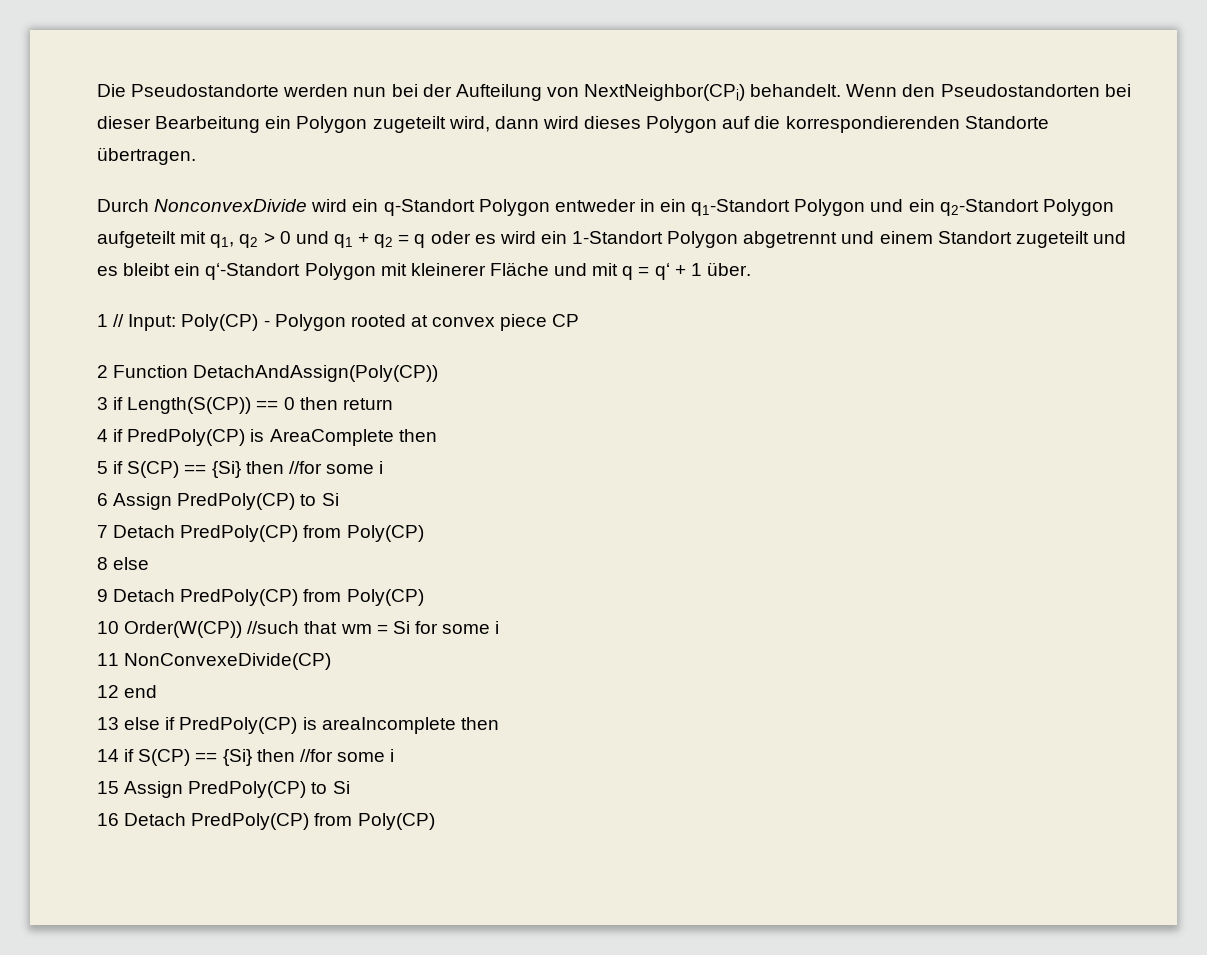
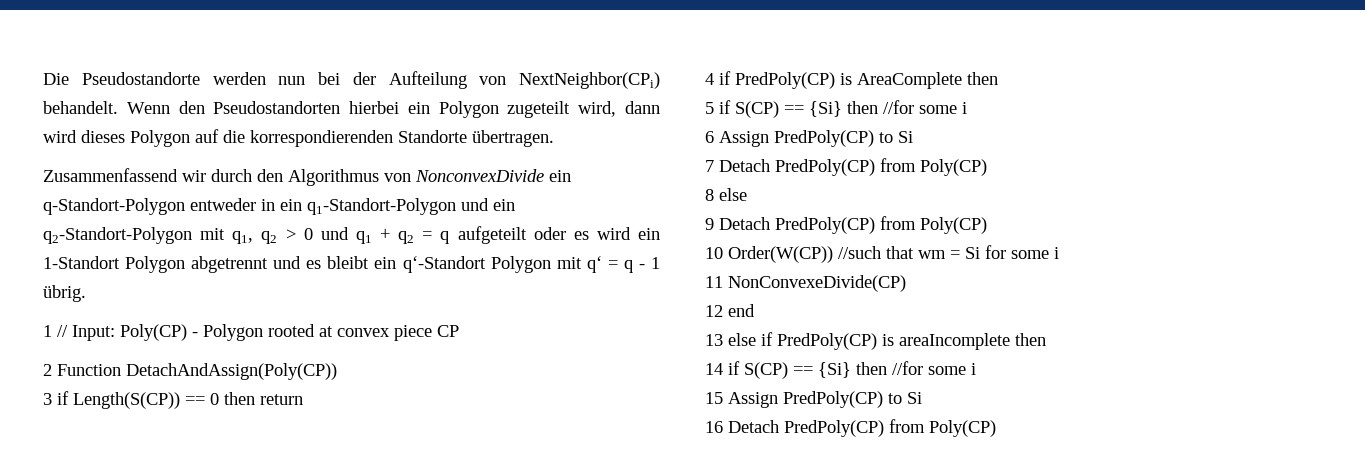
[1104,84,1131,97] [97,116,261,133] bei dieser Bearbeitung -> [349,101,400,114] hierbei
[97,199,1114,216] [97,231,176,248] Durch NonconvexDivide wird ein q-Standort Polygon entweder in ein q1-Standort Polygon und ein q2-Standort Polygon aufgeteilt -> [43,168,571,186] [43,198,515,215] [43,227,192,244] Zusammenfassend wir durch den Algorithmus von NonconvexDivide ein q-Standort-Polygon entweder in ein q1-Standort-Polygon und ein q2-Standort-Polygon
(426, 241) none -> [457,226,527,244] aufgeteilt
[879,231,1126,248] einem Standort zugeteilt und -> (302, 262) none
[410,262,751,280] kleinerer Fläche und mit q = q‘ + 1 über. -> [586,256,660,273] [43,285,86,302] q‘ = q - 1 übrig.

